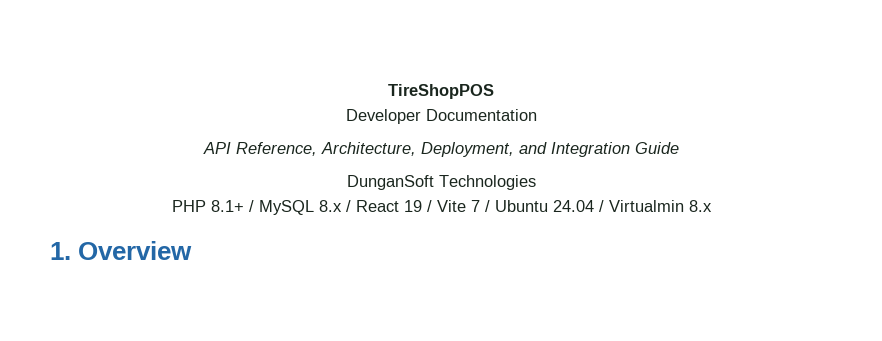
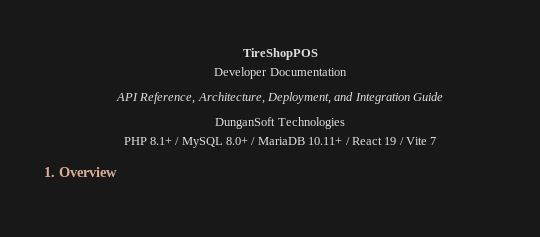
[318,200,342,212] 8.x -> [226,137,343,145] 8.0+ / MariaDB 10.11+
[484,200,712,212] / Ubuntu 24.04 / Virtualmin 8.x -> (437, 141) none

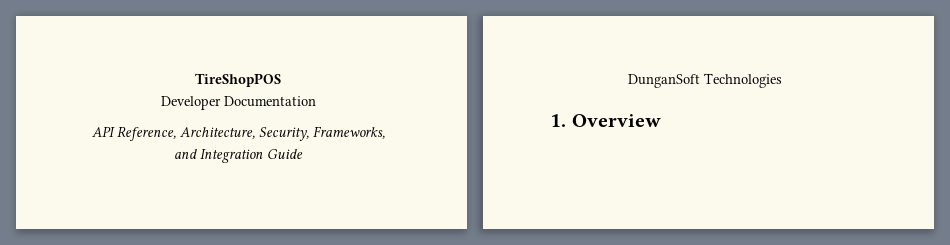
[267,92,331,104] Deployment, -> [258,126,385,141] Security, Frameworks,
[123,137,437,148] // PHP 8.1+ / MySQL 8.0+ / MariaDB 10.11+ / React 19 / Vite 7 -> (782, 80) none

